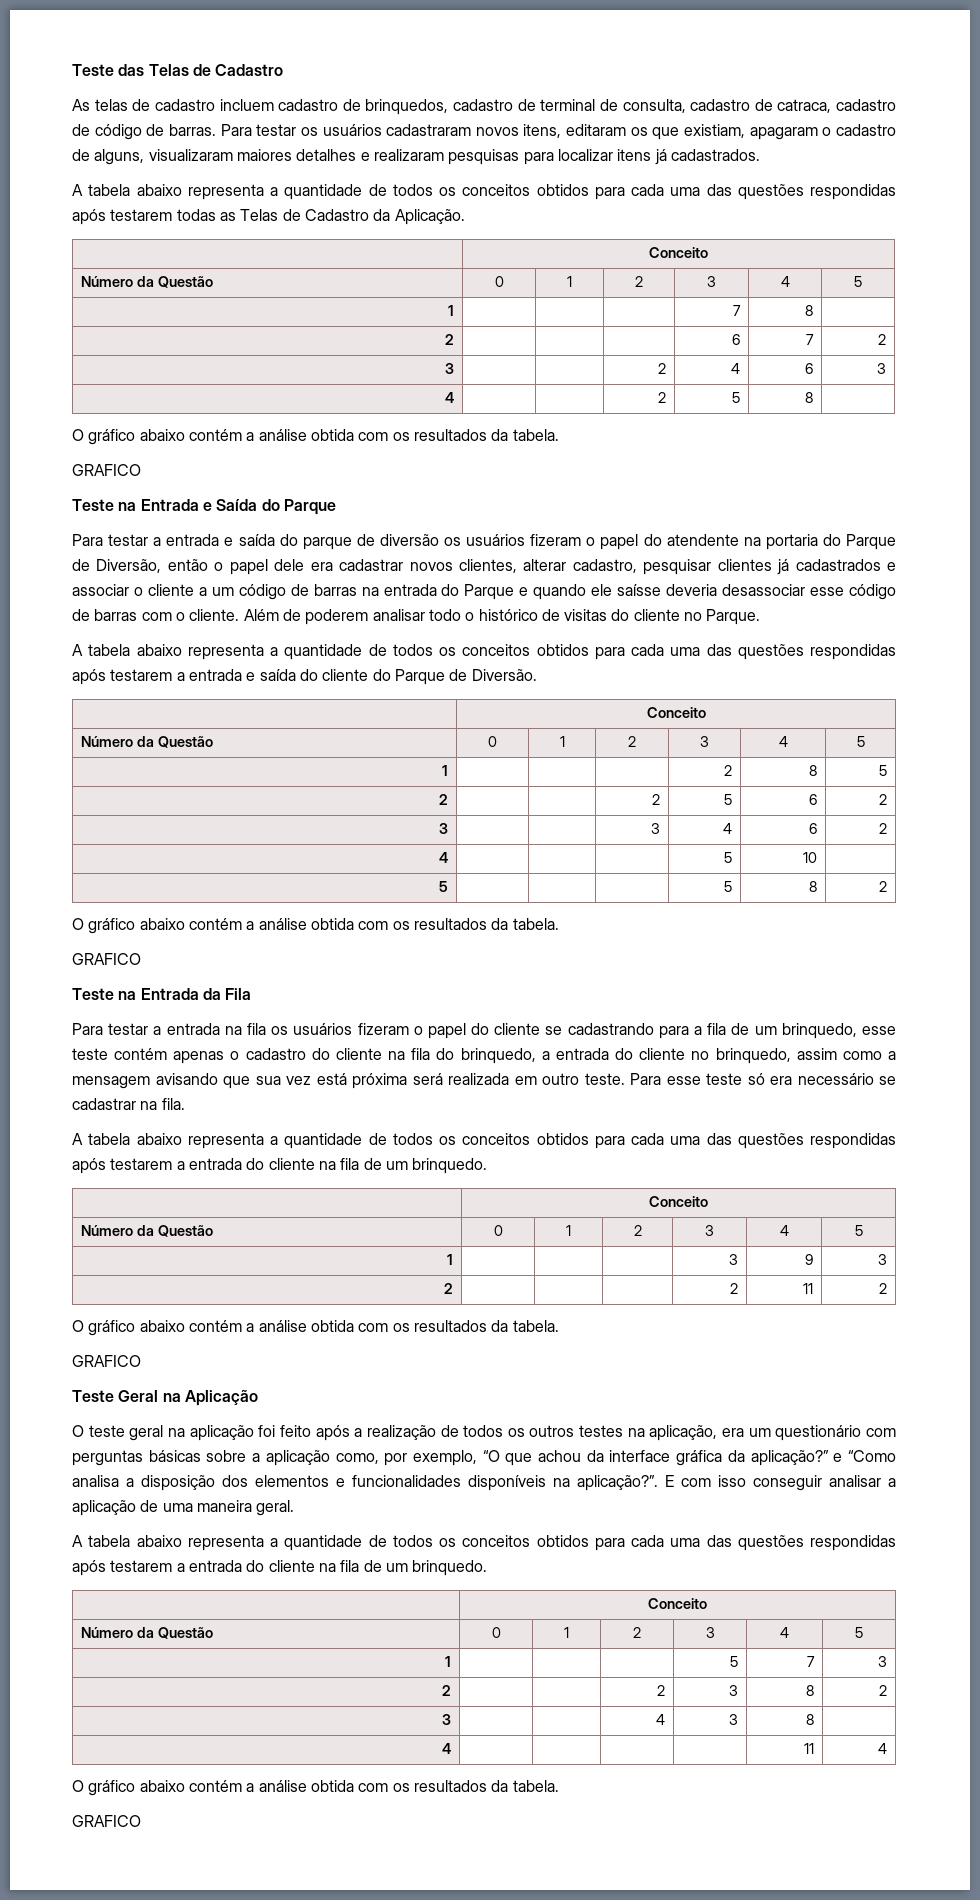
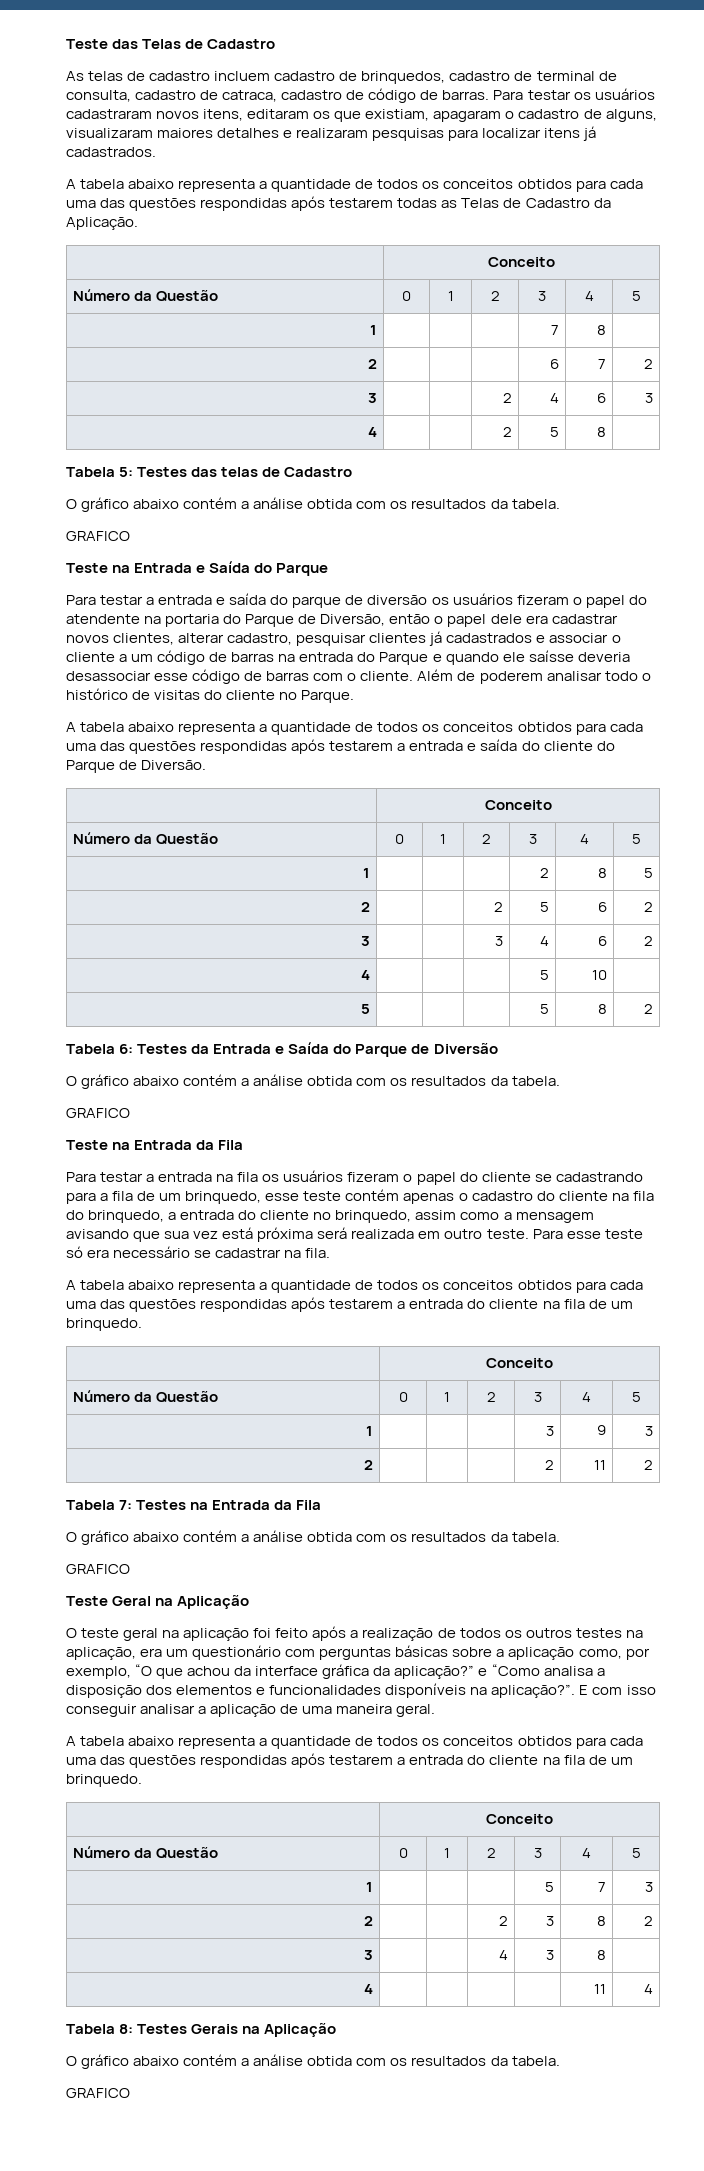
(813, 397) none -> [66,467,353,477] // Tabela 5: Testes das telas de Cadastro
(887, 886) none -> [66,1042,498,1057] // Tabela 6: Testes da Entrada e Saída do Parque de Diversão
(887, 1288) none -> [66,1500,322,1510] // Tabela 7: Testes na Entrada da Fila
(887, 1748) none -> [66,2023,337,2037] // Tabela 8: Testes Gerais na Aplicação

